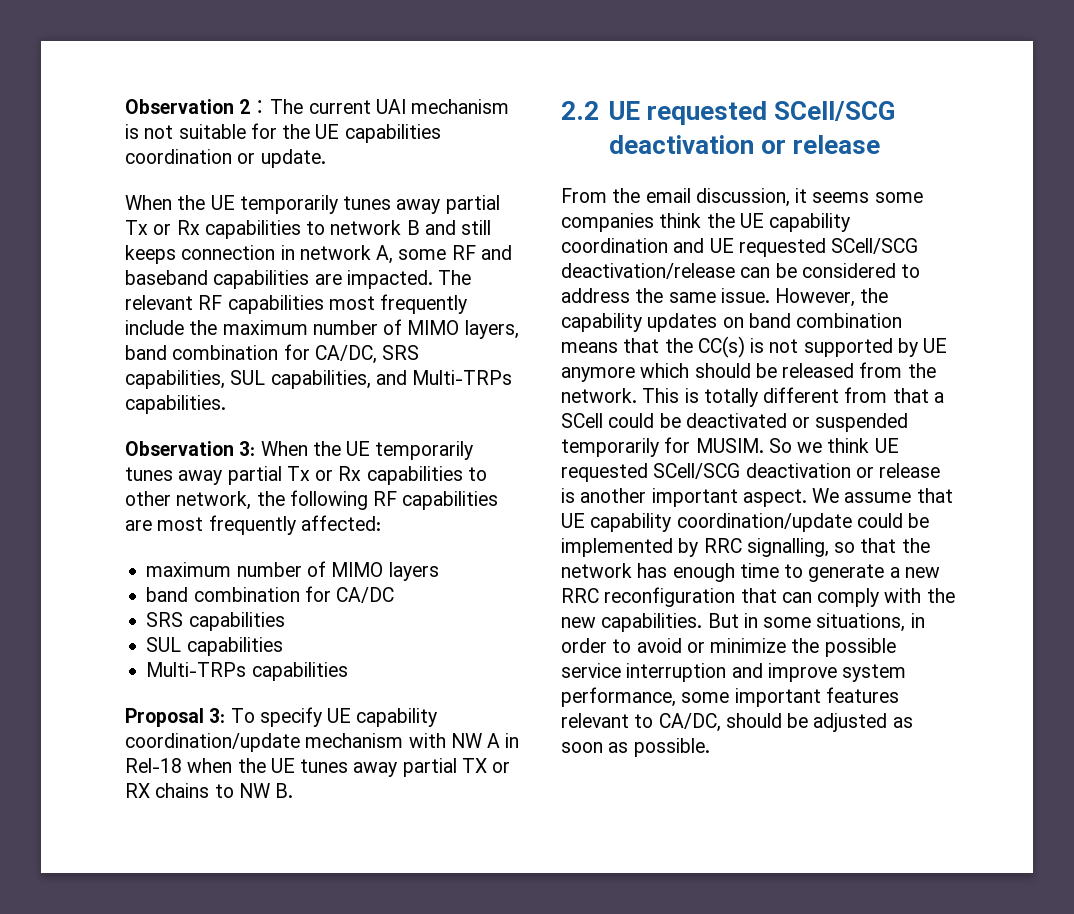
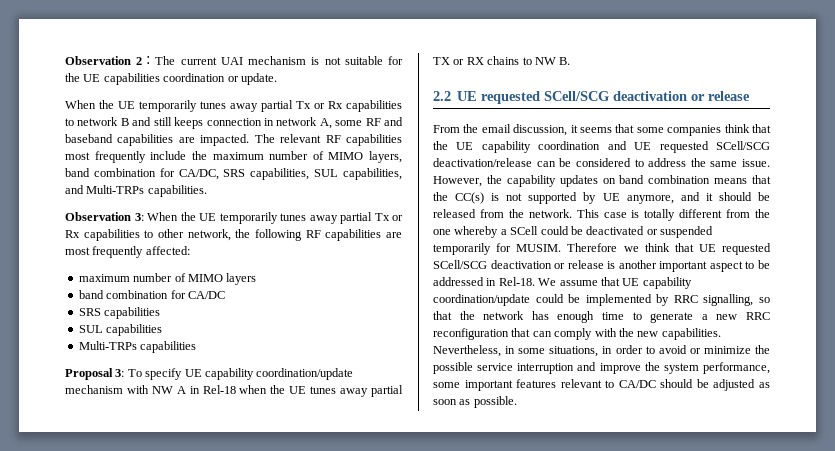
(870, 197) none -> [615,124,635,133] that
(702, 220) none -> [752,124,771,133] that
[561,363,690,382] anymore which -> [626,192,713,204] anymore, and it
(680, 395) none -> [603,212,627,218] case
[892,388,929,403] that -> [755,209,770,218] [433,226,499,238] the one whereby
[768,438,792,453] So -> [567,243,618,252] Therefore
(870, 445) none -> [674,243,694,252] that
[742,489,807,507] aspect. -> [709,260,770,272] [433,277,535,286] aspect to be addressed in Rel-18.
[707,613,739,628] But -> [433,345,501,357] Nevertheless,
(837, 672) none -> [644,362,660,371] the
[658,713,721,732] CA/DC, -> [618,380,656,388] CA/DC

